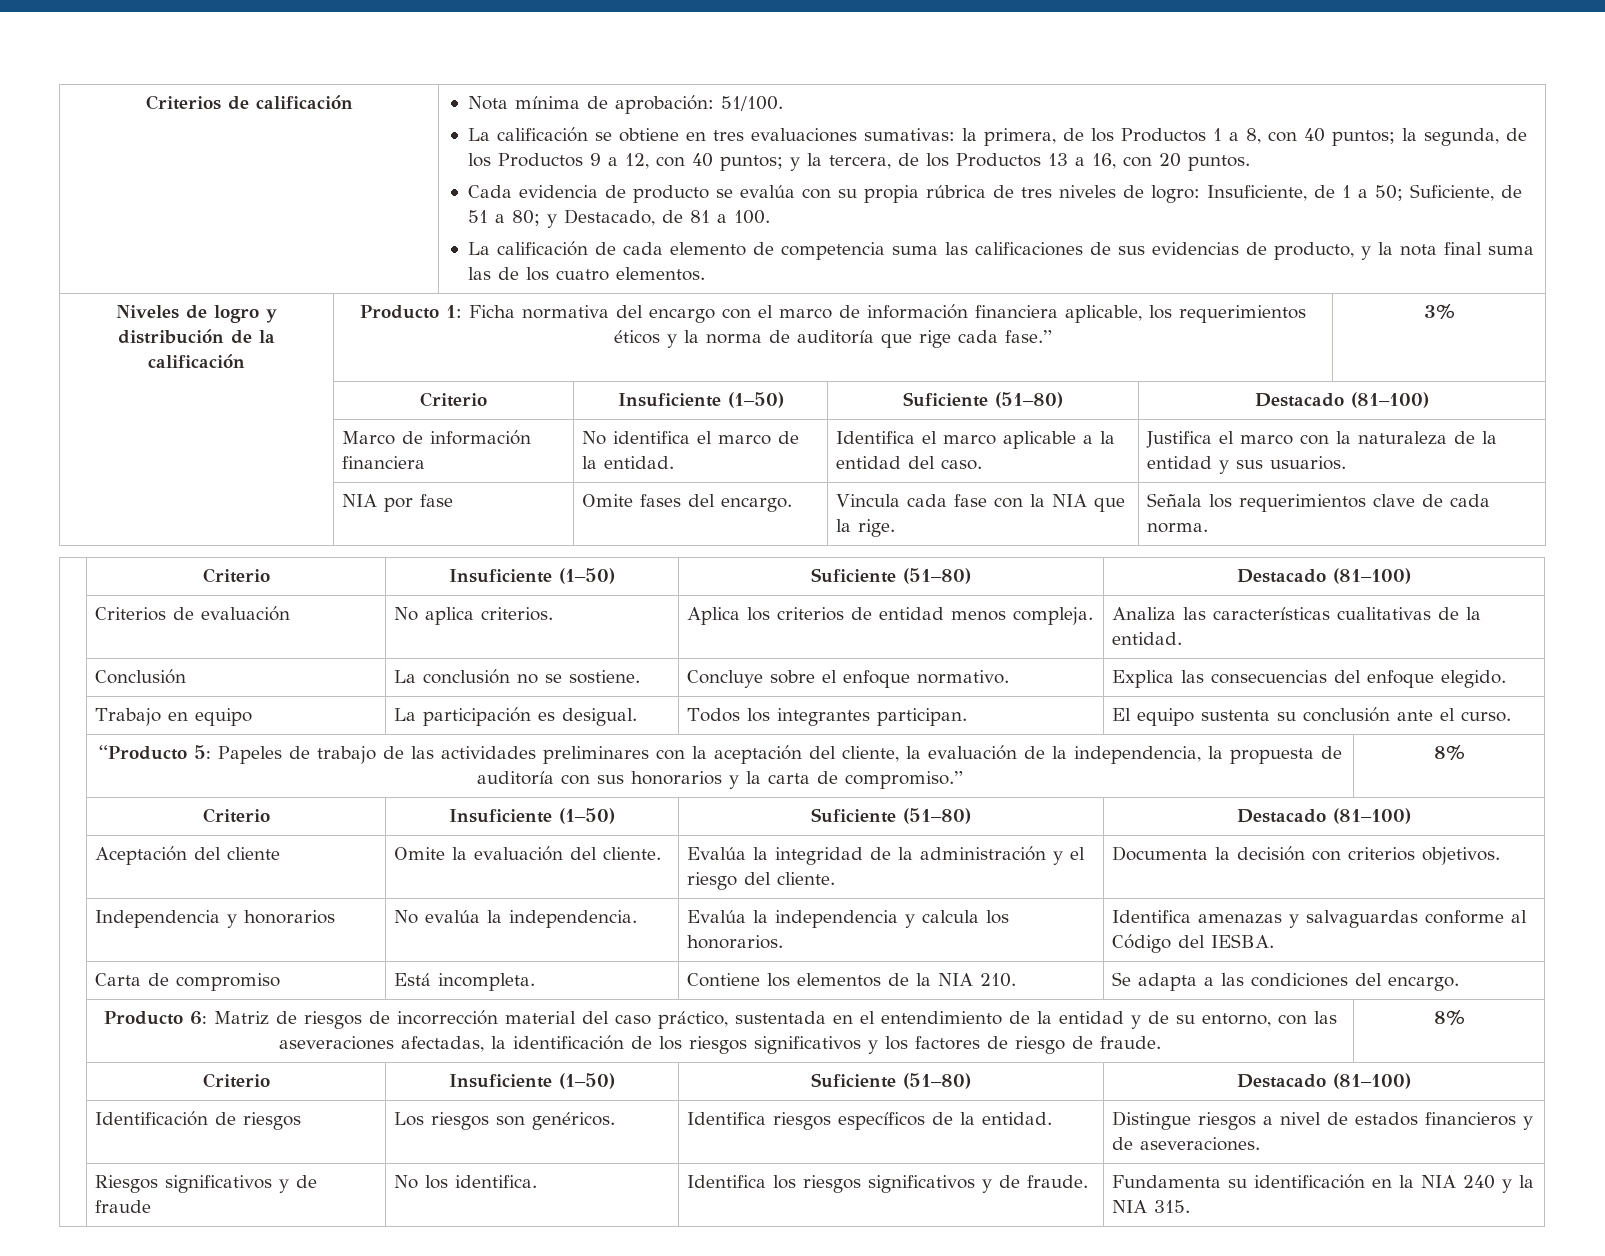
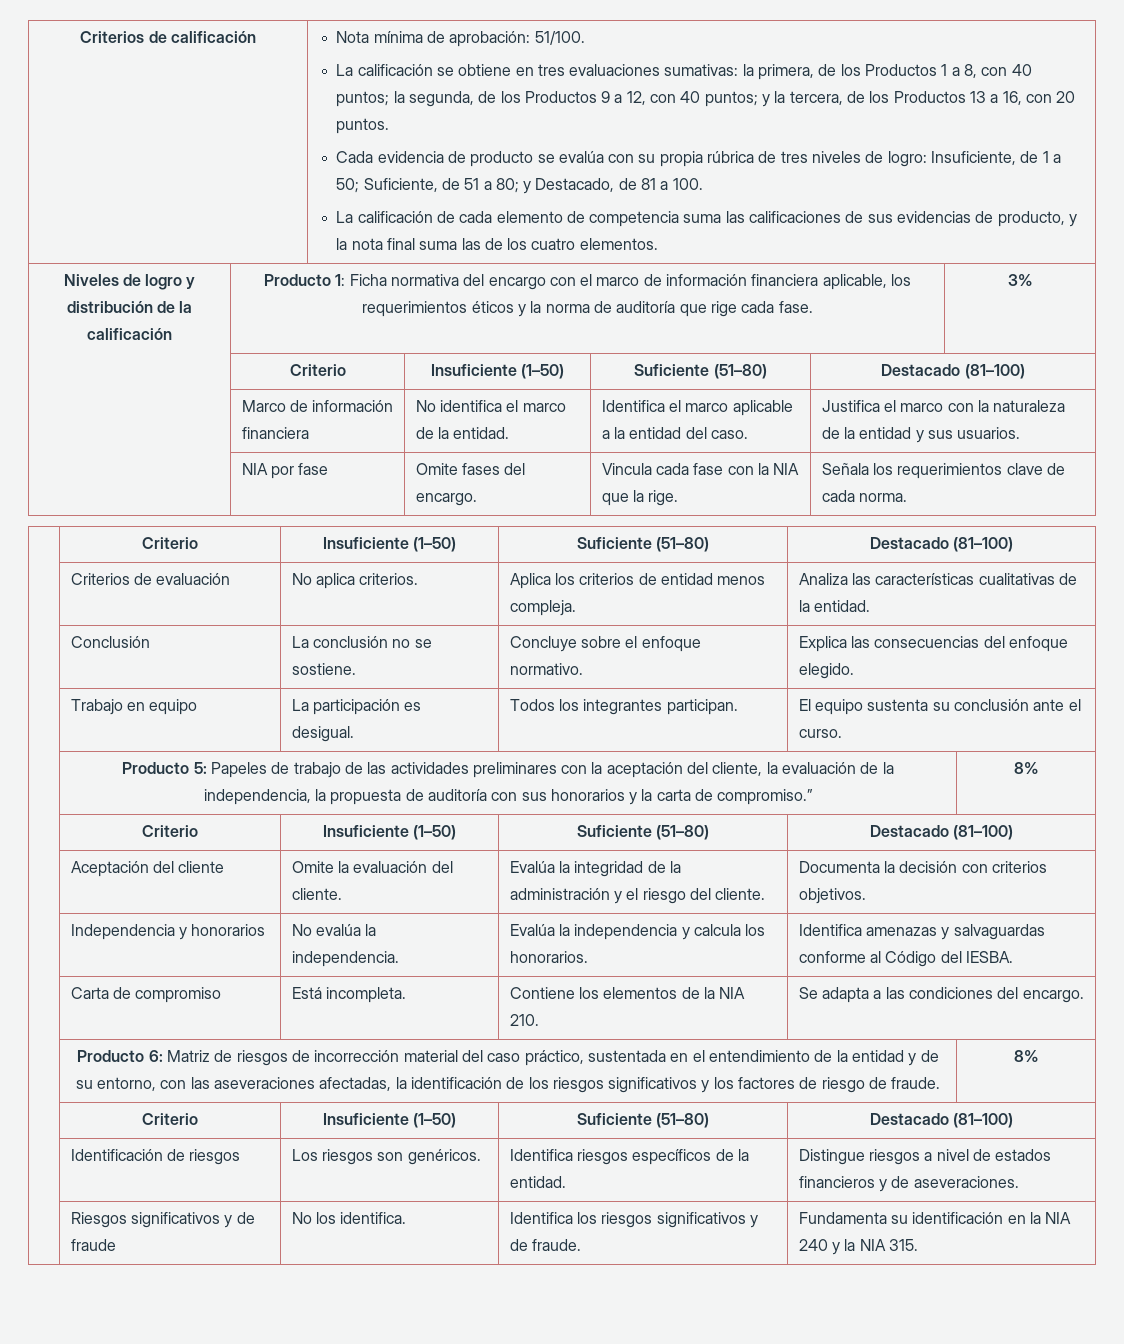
[1005,330,1052,343] fase.” -> [778,301,813,313] fase.
[98,745,187,760] “Producto -> [122,762,190,774] Producto

